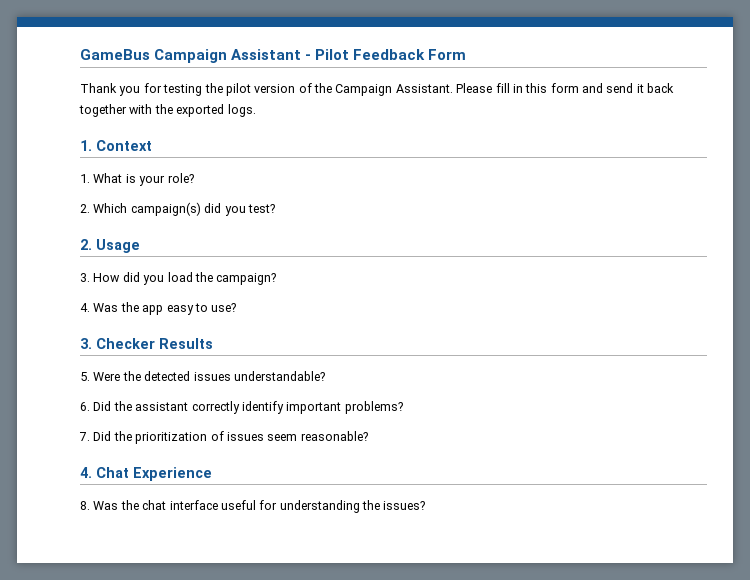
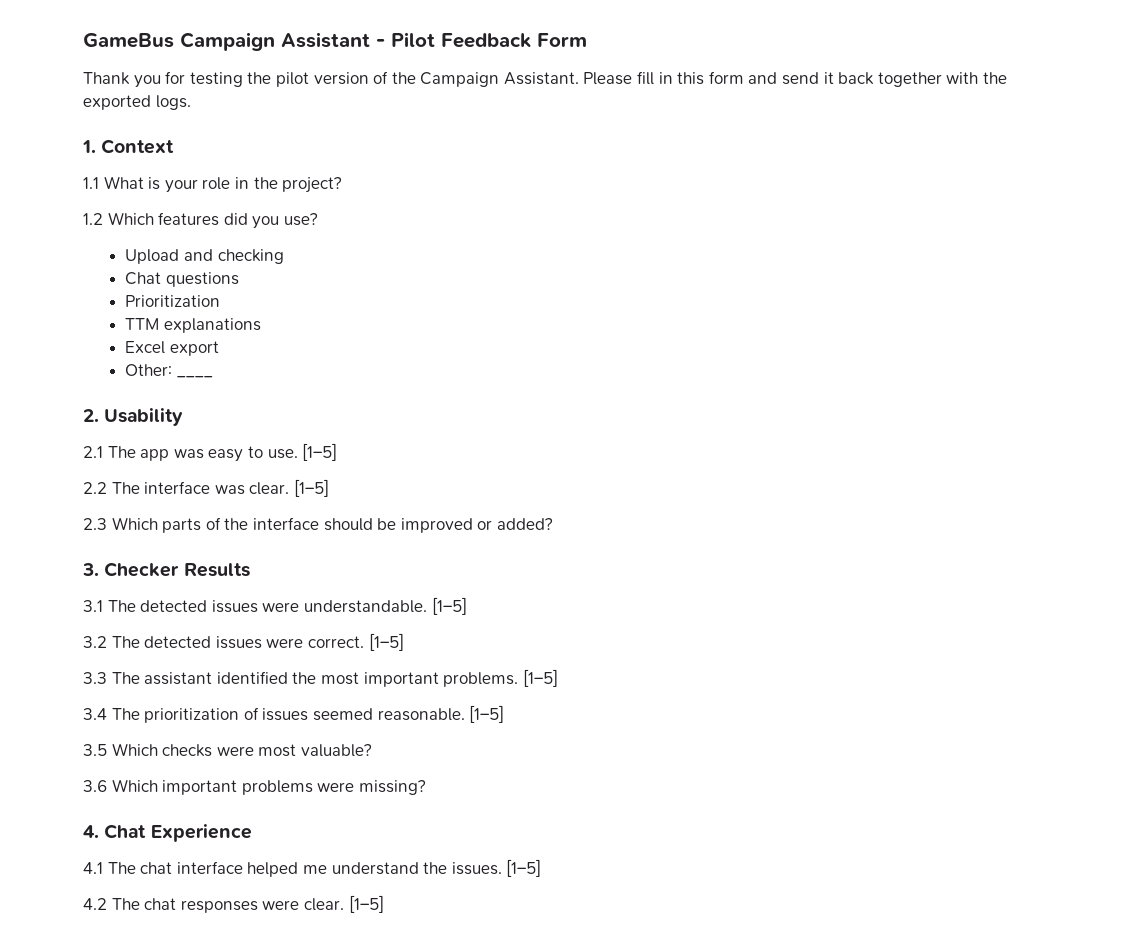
[80,174,90,183] 1. -> [83,177,99,189] 1.1
[167,173,194,183] [80,202,275,216] [80,239,140,253] [80,272,277,285] [80,302,237,315] [80,338,213,349] [80,371,325,381] [80,401,403,414] [79,431,368,444] [80,467,212,481] [80,500,426,513] role? // 2. Which campaign(s) did you test? // 2. Usage // 3. How did you load the campaign? // 4. Was the app easy to use? // 3. Checker Results // 5. Were the detected issues understandable? // 6. Did the assistant correctly identify important problems? // 7. Did the prioritization of issues seem reasonable? // 4. Chat Experience // 8. Was the chat interface useful for understanding the issues? -> [202,177,343,193] [83,212,318,229] [125,249,284,264] [125,272,239,287] [125,295,221,307] [125,318,261,333] [125,341,219,356] [125,364,173,376] [176,376,213,378] [83,408,184,426] [83,443,338,462] [83,479,329,497] [83,517,553,533] [82,562,250,577] [83,597,467,615] [83,633,404,651] [83,669,558,687] [83,705,505,723] [83,743,372,757] [83,779,426,795] [83,824,252,842] [83,859,542,877] [83,895,384,913] role in the project? // 1.2 Which features did you use? // Upload and checking // Chat questions // Prioritization // TTM explanations // Excel export // Other: ____ // 2. Usability // 2.1 The app was easy to use. [1–5] // 2.2 The interface was clear. [1–5] // 2.3 Which parts of the interface should be improved or added? // 3. Checker Results // 3.1 The detected issues were understandable. [1–5] // 3.2 The detected issues were correct. [1–5] // 3.3 The assistant identified the most important problems. [1–5] // 3.4 The prioritization of issues seemed reasonable. [1–5] // 3.5 Which checks were most valuable? // 3.6 Which important problems were missing? // 4. Chat Experience // 4.1 The chat interface helped me understand the issues. [1–5] // 4.2 The chat responses were clear. [1–5]

